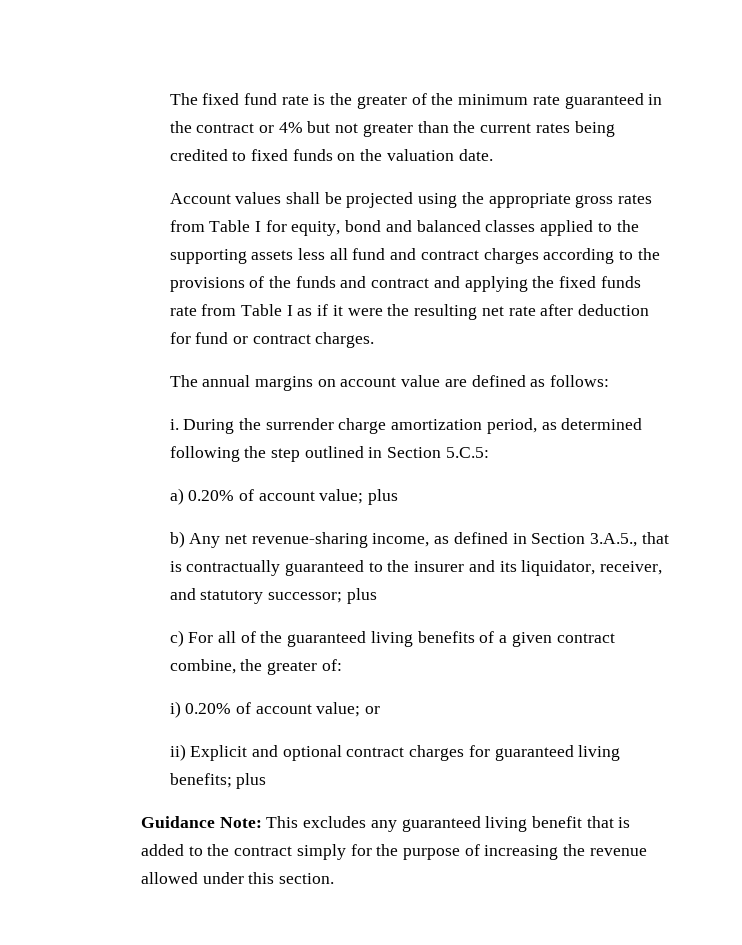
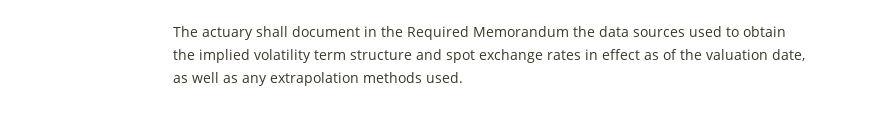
[169,93,663,109] [169,121,615,137] [169,149,493,161] [169,192,653,208] [169,220,639,236] [169,248,660,264] [169,276,641,292] [169,304,650,320] [169,332,375,348] [169,375,610,391] [169,418,643,434] [169,446,489,462] [169,488,399,505] [169,531,669,548] [169,560,663,576] [169,588,377,604] [169,630,615,647] [169,659,342,675] [169,701,381,718] [169,744,621,761] [169,773,267,789] [140,816,631,832] [140,844,647,860] [140,872,335,884] The fixed fund rate is the greater of the minimum rate guaranteed in the contract or 4% but not greater than the current rates being credited to fixed funds on the valuation date. // Account values shall be projected using the appropriate gross rates from Table I for equity, bond and balanced classes applied to the supporting assets less all fund and contract charges according to the provisions of the funds and contract and applying the fixed funds rate from Table I as if it were the resulting net rate after deduction for fund or contract charges. // The annual margins on account value are defined as follows: // i. During the surrender charge amortization period, as determined following the step outlined in Section 5.C.5: // a) 0.20% of account value; plus // b) Any net revenue-sharing income, as defined in Section 3.A.5., that is contractually guaranteed to the insurer and its liquidator, receiver, and statutory successor; plus // c) For all of the guaranteed living benefits of a given contract combine, the greater of: // i) 0.20% of account value; or // ii) Explicit and optional contract charges for guaranteed living benefits; plus // Guidance Note: This excludes any guaranteed living benefit that is added to the contract simply for the purpose of increasing the revenue allowed under this section. -> [173,26,787,40] [173,49,806,63] [173,72,464,86] The actuary shall document in the Required Memorandum the data sources used to obtain the implied volatility term structure and spot exchange rates in effect as of the valuation date, as well as any extrapolation methods used.

